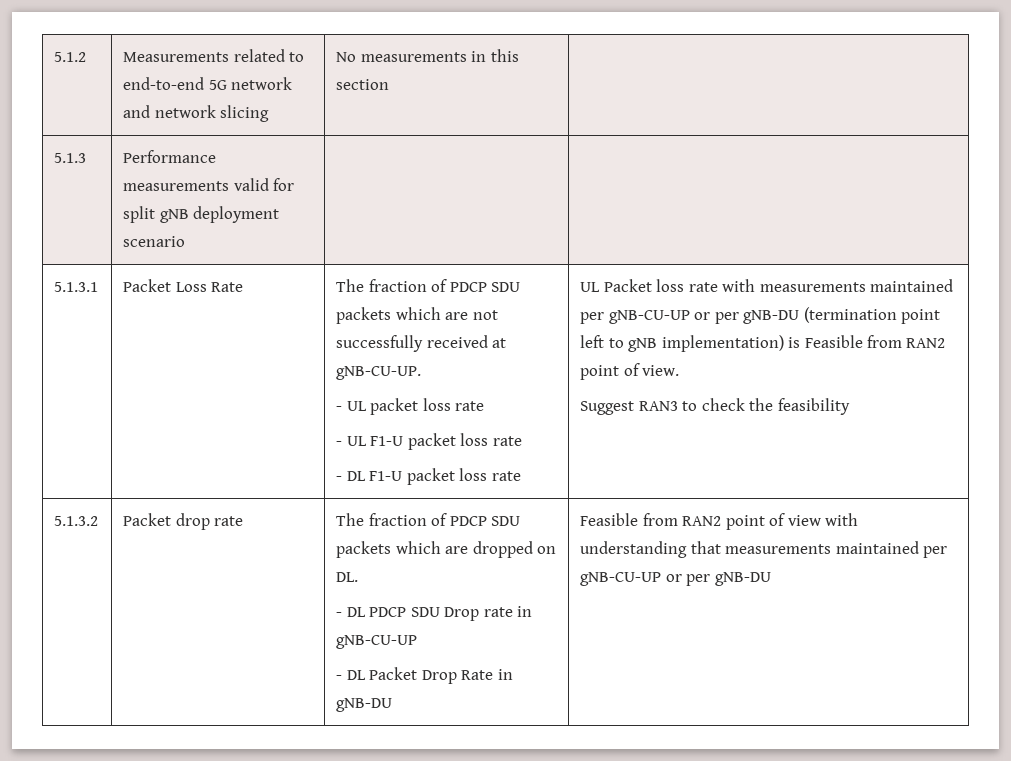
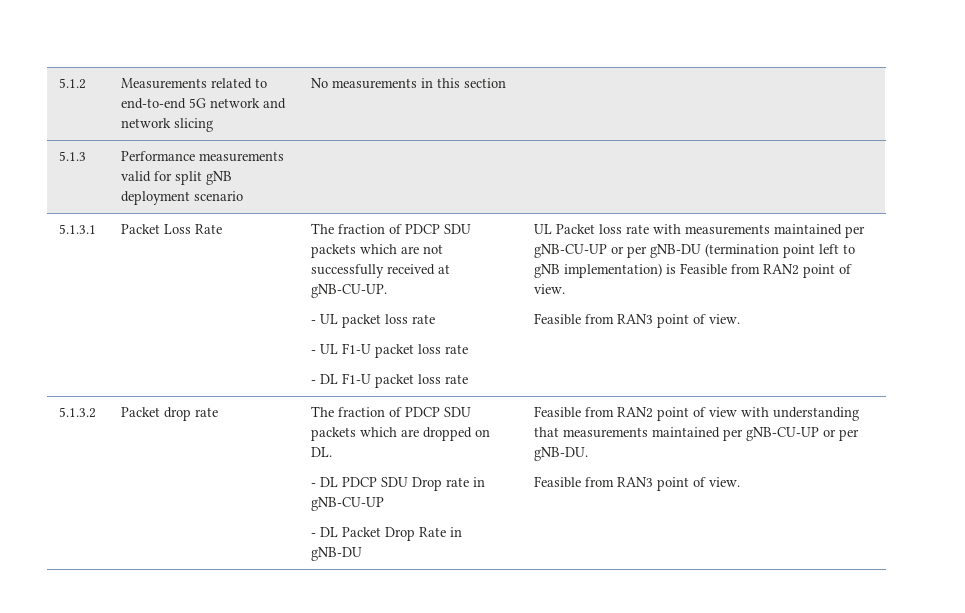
[580,398,850,415] Suggest RAN3 to check the feasibility -> [534,313,741,328] Feasible from RAN3 point of view.
[714,572,771,586] gNB-DU -> [534,447,589,461] [534,476,741,491] gNB-DU. // Feasible from RAN3 point of view.

